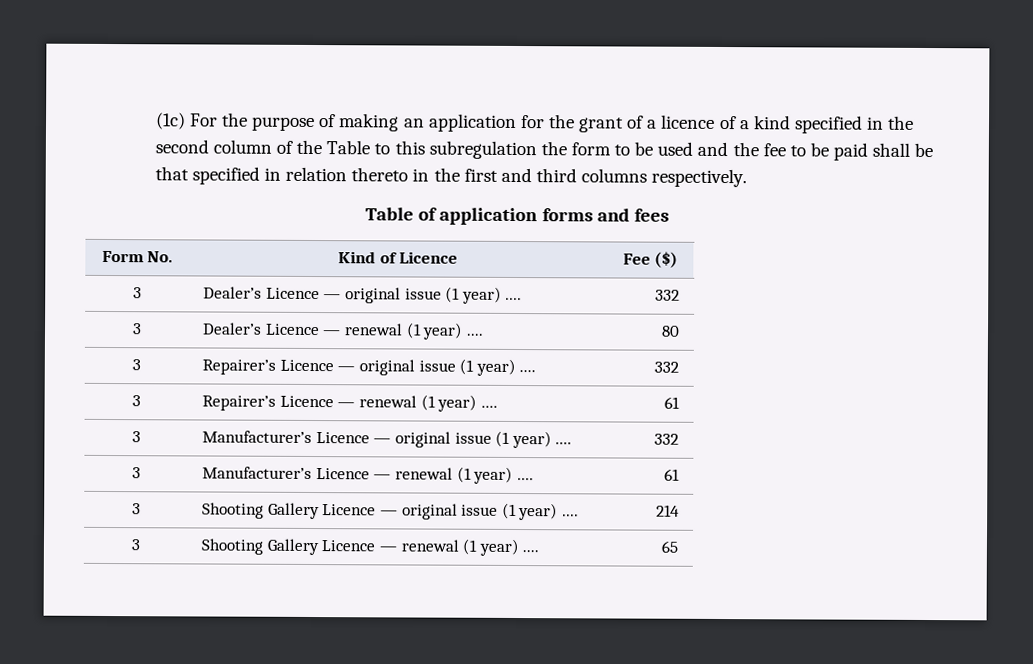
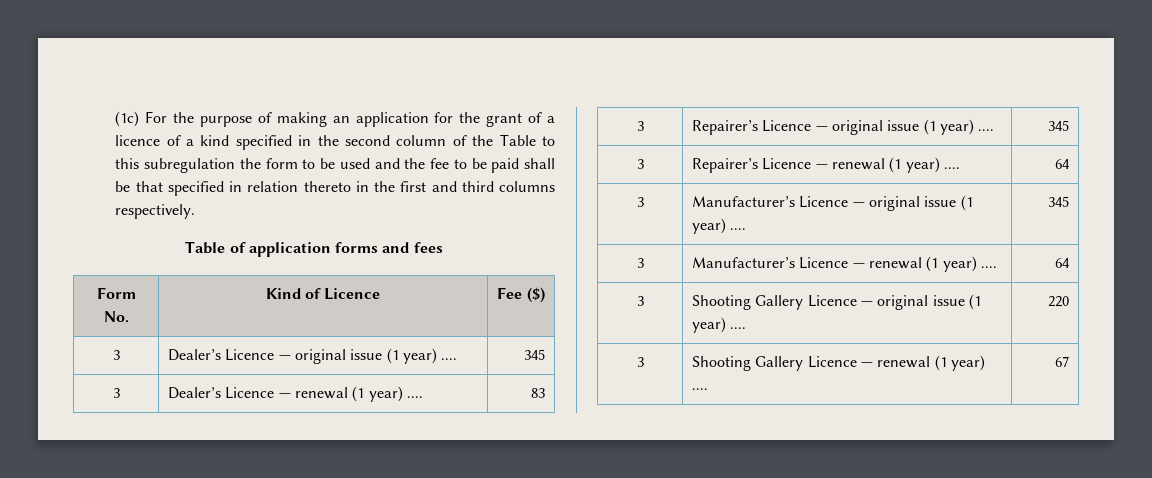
[654,289,680,301] 332 -> [523,349,545,360] 345
[660,325,680,337] 80 -> [530,388,545,398] 83
[653,361,679,373] 332 -> [1047,120,1069,131] 345
[663,396,680,409] 61 -> [1054,159,1070,169] 64
[653,433,679,445] 332 -> [1047,196,1069,207] 345
[663,468,680,481] 61 -> [1054,258,1070,268] 64
[655,504,680,517] 214 -> [1047,296,1069,307] 220
[660,540,678,553] 65 -> [1054,356,1069,367] 67

